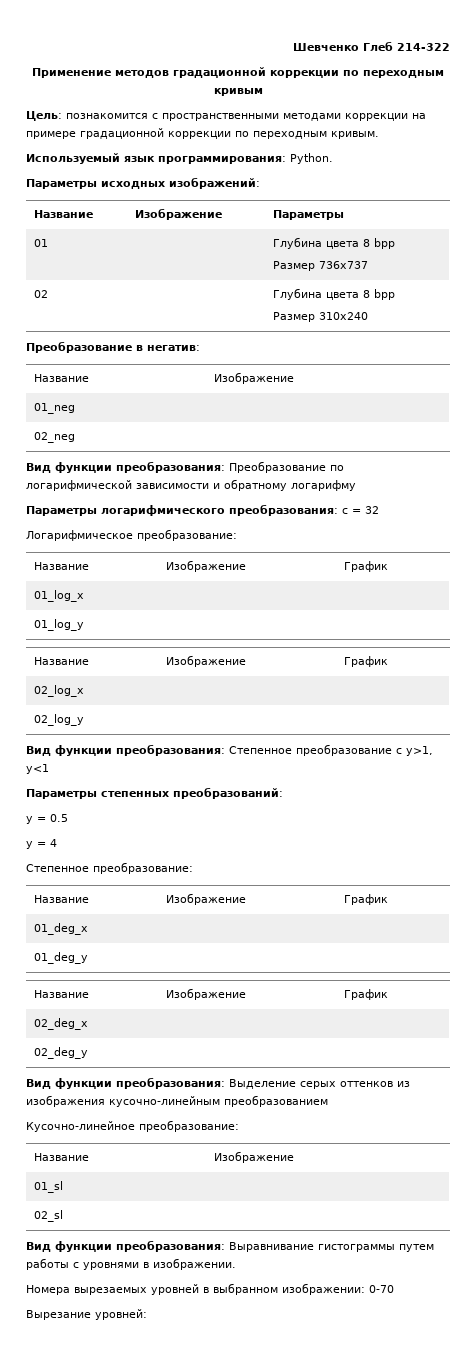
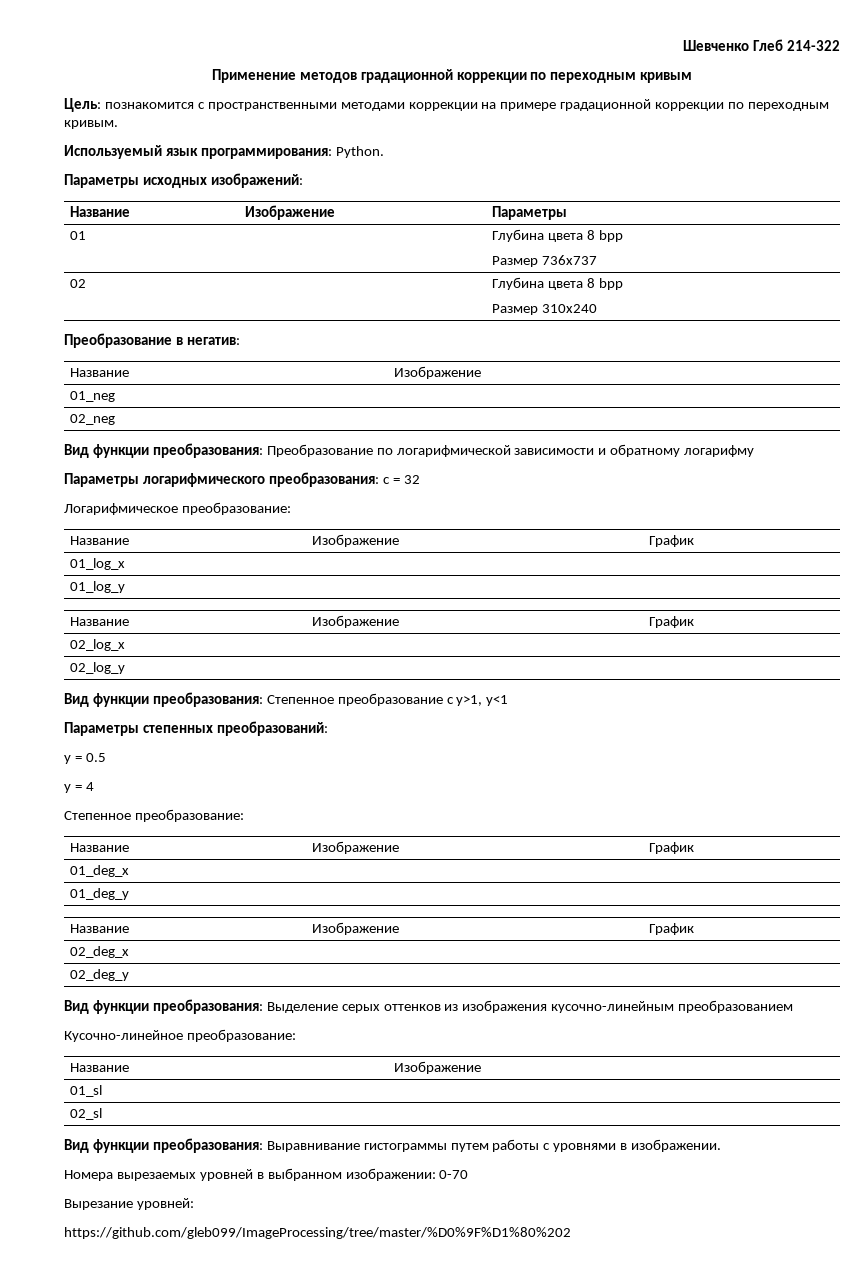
(147, 1314) none -> [64,1227,571,1239] // https://github.com/gleb099/ImageProcessing/tree/master/%D0%9F%D1%80%202

